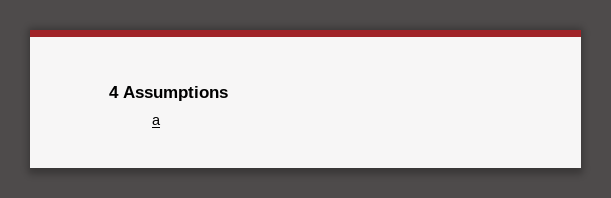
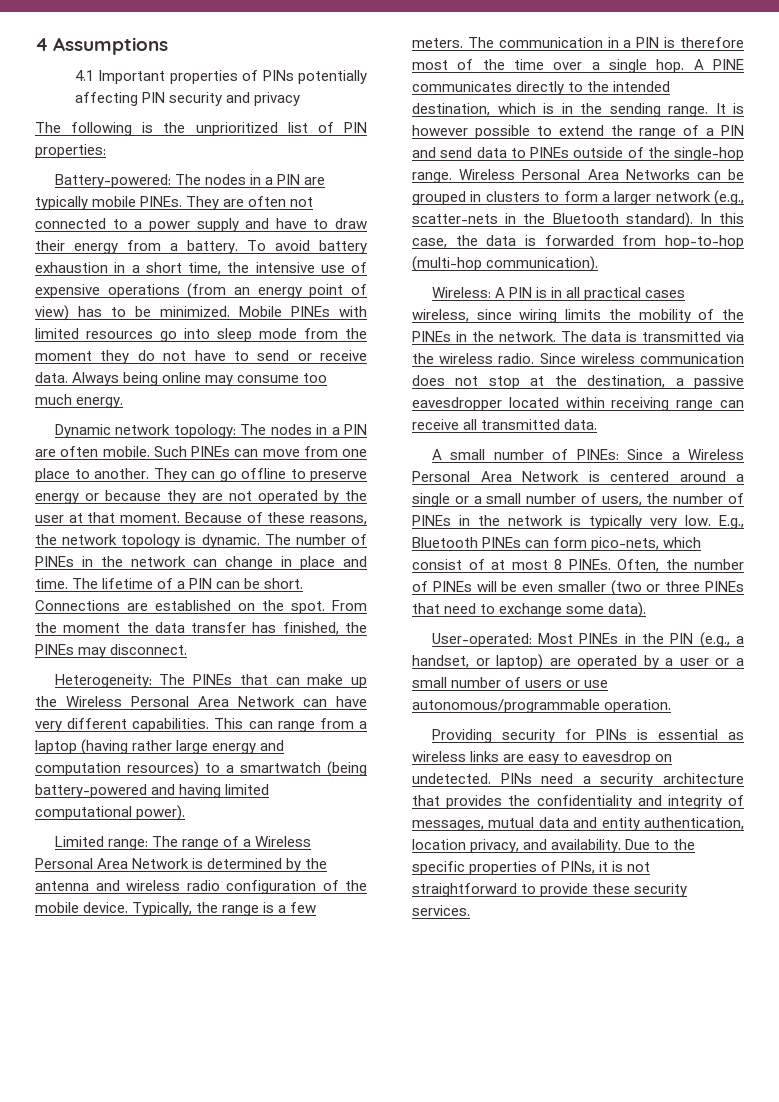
[151,117,161,125] a -> [74,70,367,84] [74,92,300,106] [35,122,367,136] [35,144,106,158] [54,174,325,188] [35,196,314,210] [35,218,367,232] [35,240,367,254] [35,262,367,275] [35,283,367,299] [35,305,367,321] [35,328,367,342] [35,350,367,364] [35,372,328,386] [35,394,124,408] [54,424,367,438] [35,446,367,457] [35,468,367,482] [35,490,367,504] [35,512,368,525] [35,534,368,548] [35,556,367,570] [35,578,304,589] [35,600,367,614] [35,622,367,635] [35,644,188,658] [54,674,367,688] [35,696,367,707] [35,718,367,732] [35,739,285,755] [35,761,367,777] [35,784,270,798] [35,805,186,821] [54,836,311,850] [35,858,328,872] [35,880,367,894] [35,902,317,916] [412,37,744,48] [412,59,744,73] [412,81,671,95] [412,103,744,117] [412,125,744,139] [412,147,744,161] [412,169,744,183] [412,190,744,206] [412,212,744,228] [412,235,744,249] [412,256,599,272] [431,287,685,301] [412,309,744,323] [412,331,744,342] [412,353,744,364] [412,375,744,389] [412,397,744,411] [412,419,598,430] [431,449,744,460] [412,471,744,482] [412,493,744,507] [412,515,744,529] [412,537,702,551] [412,559,744,572] [412,580,744,596] [412,602,647,618] [431,632,744,648] [412,654,744,670] [412,677,609,688] [412,699,672,713] [431,729,744,743] [412,751,673,765] [412,773,744,787] [412,795,744,809] [412,817,744,831] [412,839,696,853] [412,861,651,875] [412,883,688,897] [412,905,470,916] 4.1 Important properties of PINs potentially affecting PIN security and privacy // The following is the unprioritized list of PIN properties: // Battery-powered: The nodes in a PIN are typically mobile PINEs. They are often not connected to a power supply and have to draw their energy from a battery. To avoid battery exhaustion in a short time, the intensive use of expensive operations (from an energy point of view) has to be minimized. Mobile PINEs with limited resources go into sleep mode from the moment they do not have to send or receive data. Always being online may consume too much energy. // Dynamic network topology: The nodes in a PIN are often mobile. Such PINEs can move from one place to another. They can go offline to preserve energy or because they are not operated by the user at that moment. Because of these reasons, the network topology is dynamic. The number of PINEs in the network can change in place and time. The lifetime of a PIN can be short. Connections are established on the spot. From the moment the data transfer has finished, the PINEs may disconnect. // Heterogeneity: The PINEs that can make up the Wireless Personal Area Network can have very different capabilities. This can range from a laptop (having rather large energy and computation resources) to a smartwatch (being battery-powered and having limited computational power). // Limited range: The range of a Wireless Personal Area Network is determined by the antenna and wireless radio configuration of the mobile device. Typically, the range is a few meters. The communication in a PIN is therefore most of the time over a single hop. A PINE communicates directly to the intended destination, which is in the sending range. It is however possible to extend the range of a PIN and send data to PINEs outside of the single-hop range. Wireless Personal Area Networks can be grouped in clusters to form a larger network (e.g., scatter-nets in the Bluetooth standard). In this case, the data is forwarded from hop-to-hop (multi-hop communication). // Wireless: A PIN is in all practical cases wireless, since wiring limits the mobility of the PINEs in the network. The data is transmitted via the wireless radio. Since wireless communication does not stop at the destination, a passive eavesdropper located within receiving range can receive all transmitted data. // A small number of PINEs: Since a Wireless Personal Area Network is centered around a single or a small number of users, the number of PINEs in the network is typically very low. E.g., Bluetooth PINEs can form pico-nets, which consist of at most 8 PINEs. Often, the number of PINEs will be even smaller (two or three PINEs that need to exchange some data). // User-operated: Most PINEs in the PIN (e.g., a handset, or laptop) are operated by a user or a small number of users or use autonomous/programmable operation. // Providing security for PINs is essential as wireless links are easy to eavesdrop on undetected. PINs need a security architecture that provides the confidentiality and integrity of messages, mutual data and entity authentication, location privacy, and availability. Due to the specific properties of PINs, it is not straightforward to provide these security services.

